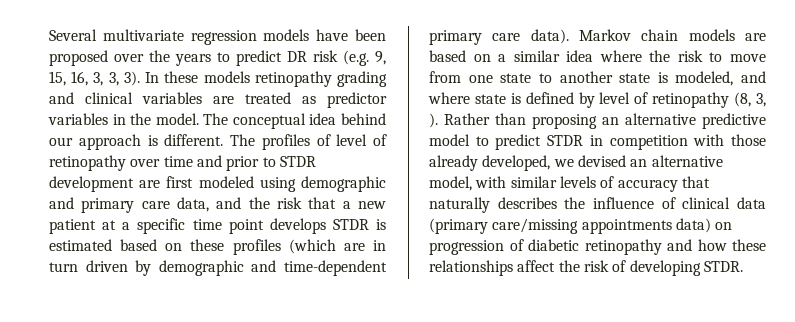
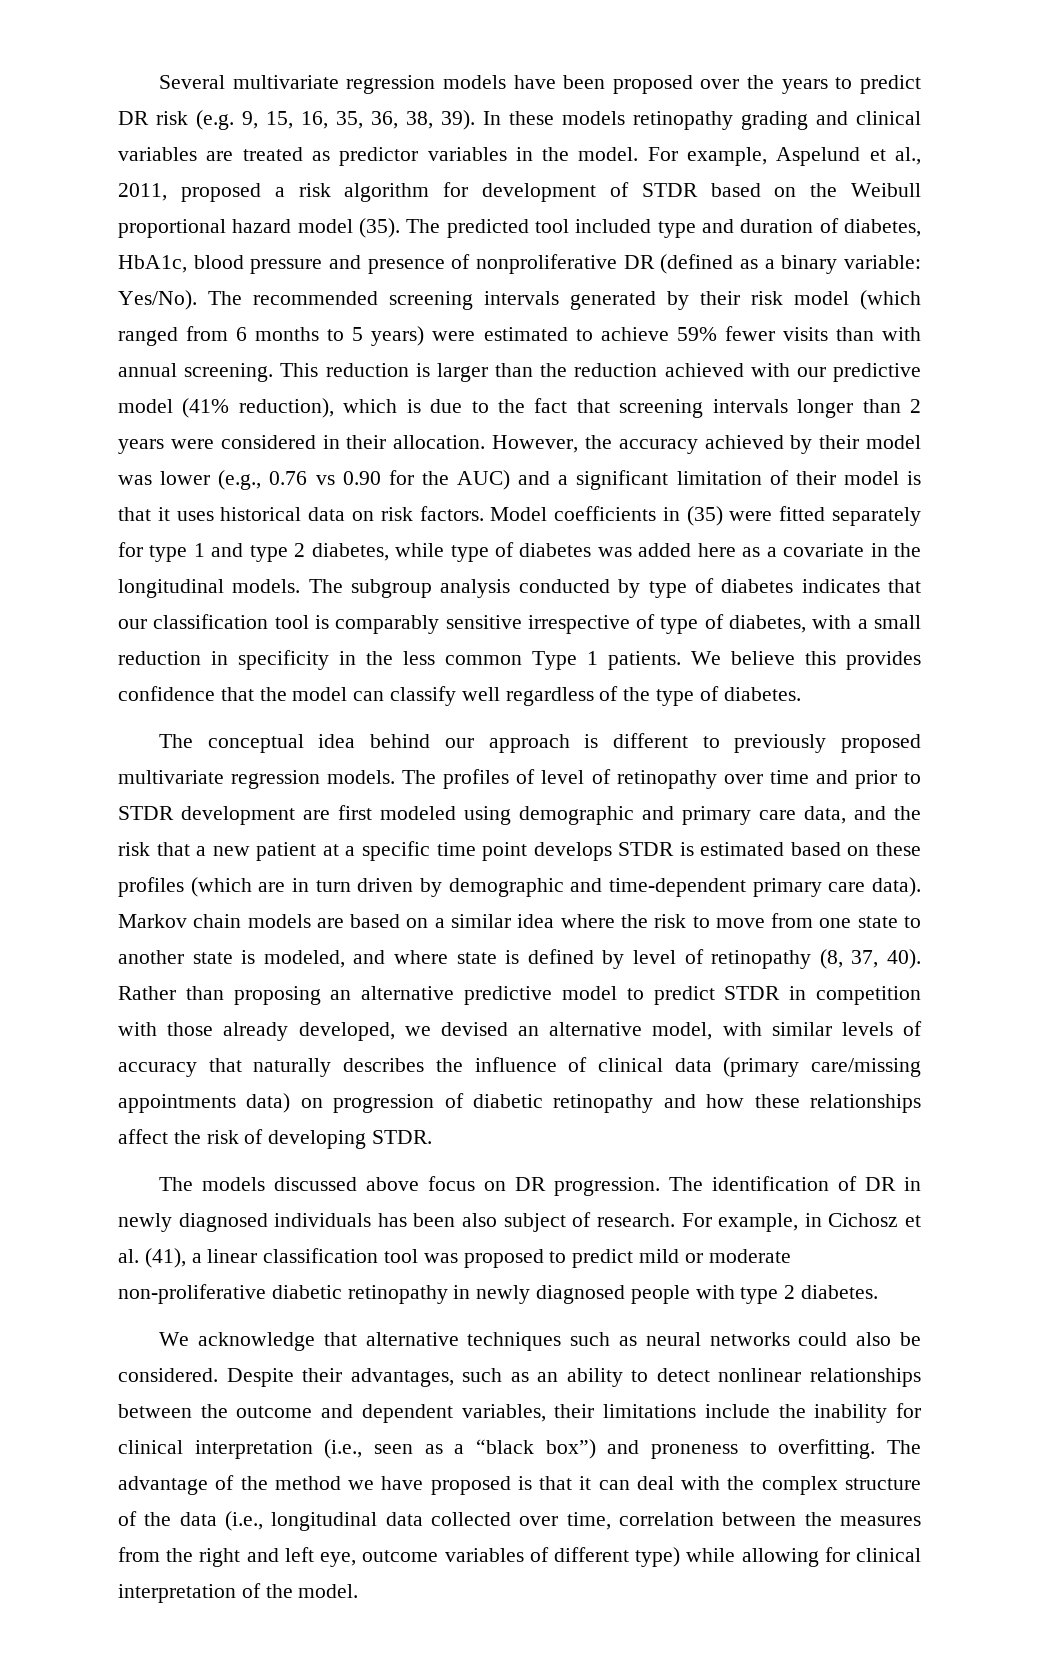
[93,71,140,86] 3, 3, 3). -> [336,110,475,130] 35, 36, 38, 39).
(199, 119) none -> [647,147,921,166] [118,182,921,202] [118,218,922,238] [118,254,921,274] [118,290,921,310] [118,326,922,346] [118,363,921,382] [118,398,922,418] [118,435,921,454] [118,470,921,490] [118,506,922,526] [118,542,922,562] [118,578,922,598] [118,614,921,634] [118,650,921,670] [118,686,801,706] For example, Aspelund et al., 2011, proposed a risk algorithm for development of STDR based on the Weibull proportional hazard model (35). The predicted tool included type and duration of diabetes, HbA1c, blood pressure and presence of nonproliferative DR (defined as a binary variable: Yes/No). The recommended screening intervals generated by their risk model (which ranged from 6 months to 5 years) were estimated to achieve 59% fewer visits than with annual screening. This reduction is larger than the reduction achieved with our predictive model (41% reduction), which is due to the fact that screening intervals longer than 2 years were considered in their allocation. However, the accuracy achieved by their model was lower (e.g., 0.76 vs 0.90 for the AUC) and a significant limitation of their model is that it uses historical data on risk factors. Model coefficients in (35) were fitted separately for type 1 and type 2 diabetes, while type of diabetes was added here as a covariate in the longitudinal models. The subgroup analysis conducted by type of diabetes indicates that our classification tool is comparably sensitive irrespective of type of diabetes, with a small reduction in specificity in the less common Type 1 patients. We believe this provides confidence that the model can classify well regardless of the type of diabetes. //
[164,134,224,146] different. -> [612,733,921,753] [118,770,396,789] different to previously proposed multivariate regression models.
[756,93,766,107] [429,113,438,128] 3, ). -> [851,949,922,969] 37, 40).
(743, 266) none -> [159,1176,921,1196] [118,1212,922,1232] [118,1248,791,1268] [118,1284,879,1304] [159,1332,921,1351] [118,1368,921,1387] [118,1403,922,1423] [118,1439,921,1459] [118,1475,921,1495] [118,1511,921,1531] [118,1547,921,1567] [118,1583,359,1603] // The models discussed above focus on DR progression. The identification of DR in newly diagnosed individuals has been also subject of research. For example, in Cichosz et al. (41), a linear classification tool was proposed to predict mild or moderate non-proliferative diabetic retinopathy in newly diagnosed people with type 2 diabetes. // We acknowledge that alternative techniques such as neural networks could also be considered. Despite their advantages, such as an ability to detect nonlinear relationships between the outcome and dependent variables, their limitations include the inability for clinical interpretation (i.e., seen as a “black box”) and proneness to overfitting. The advantage of the method we have proposed is that it can deal with the complex structure of the data (i.e., longitudinal data collected over time, correlation between the measures from the right and left eye, outcome variables of different type) while allowing for clinical interpretation of the model.

